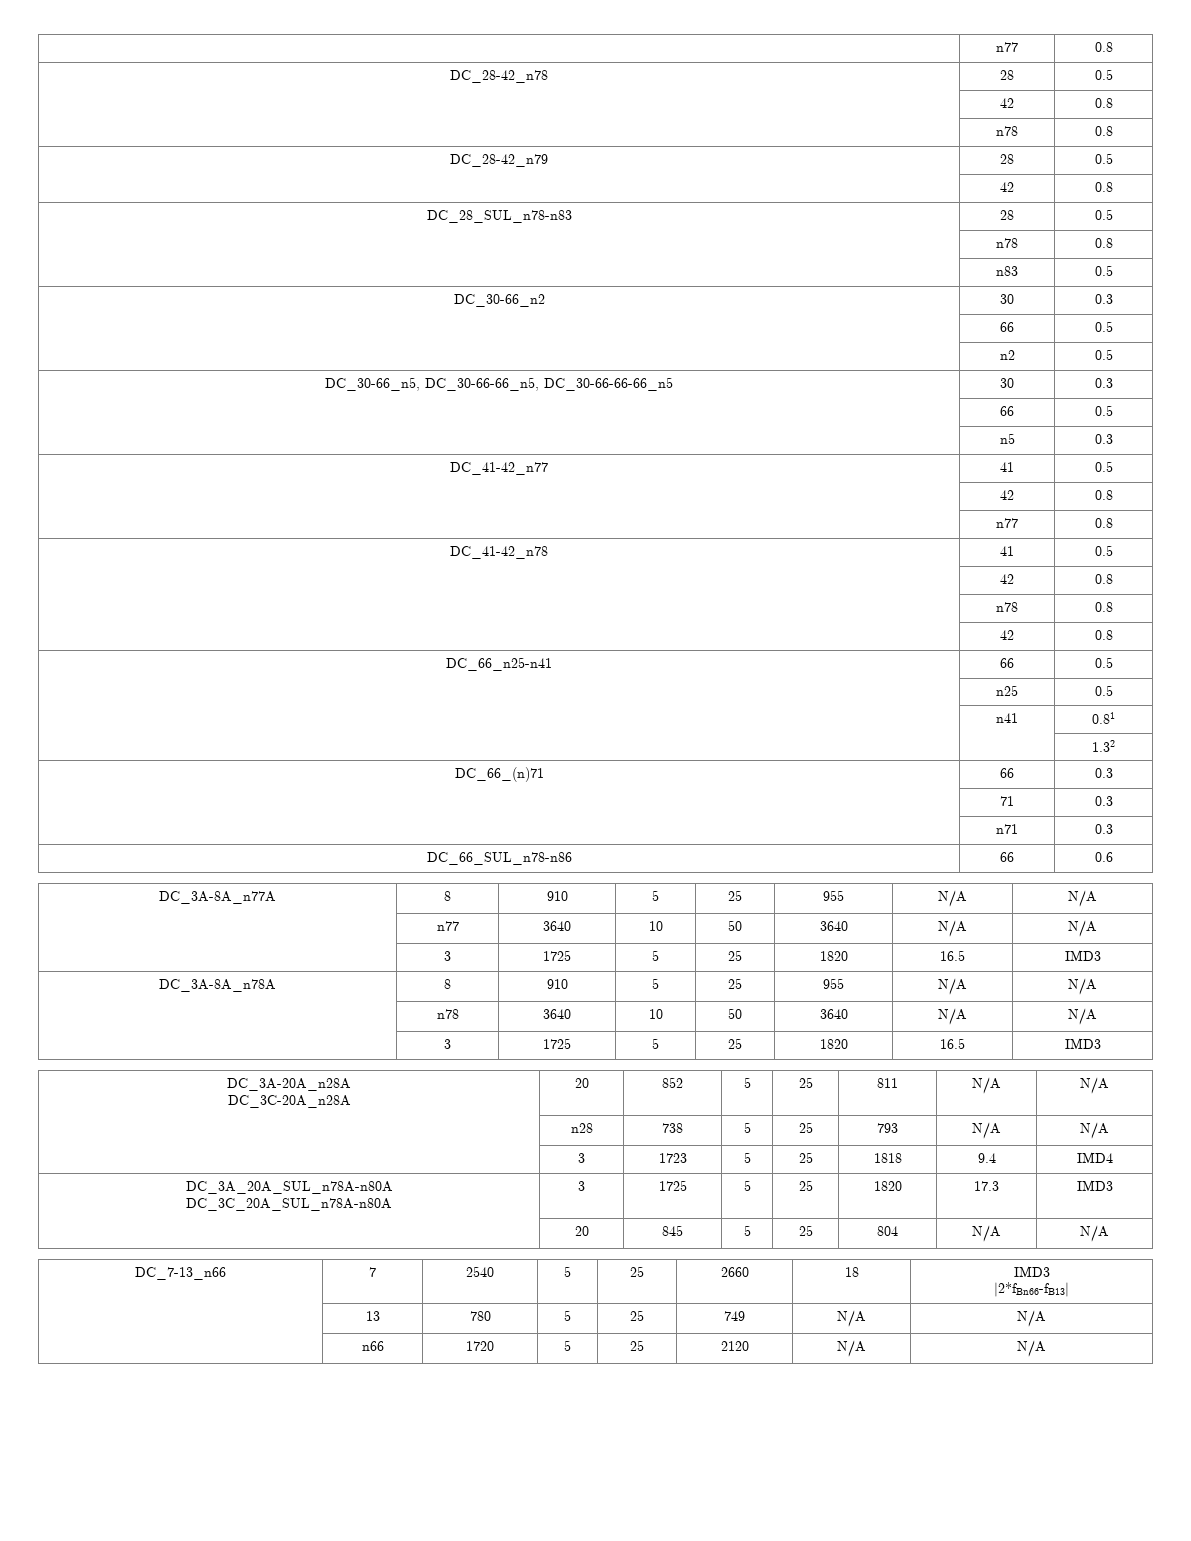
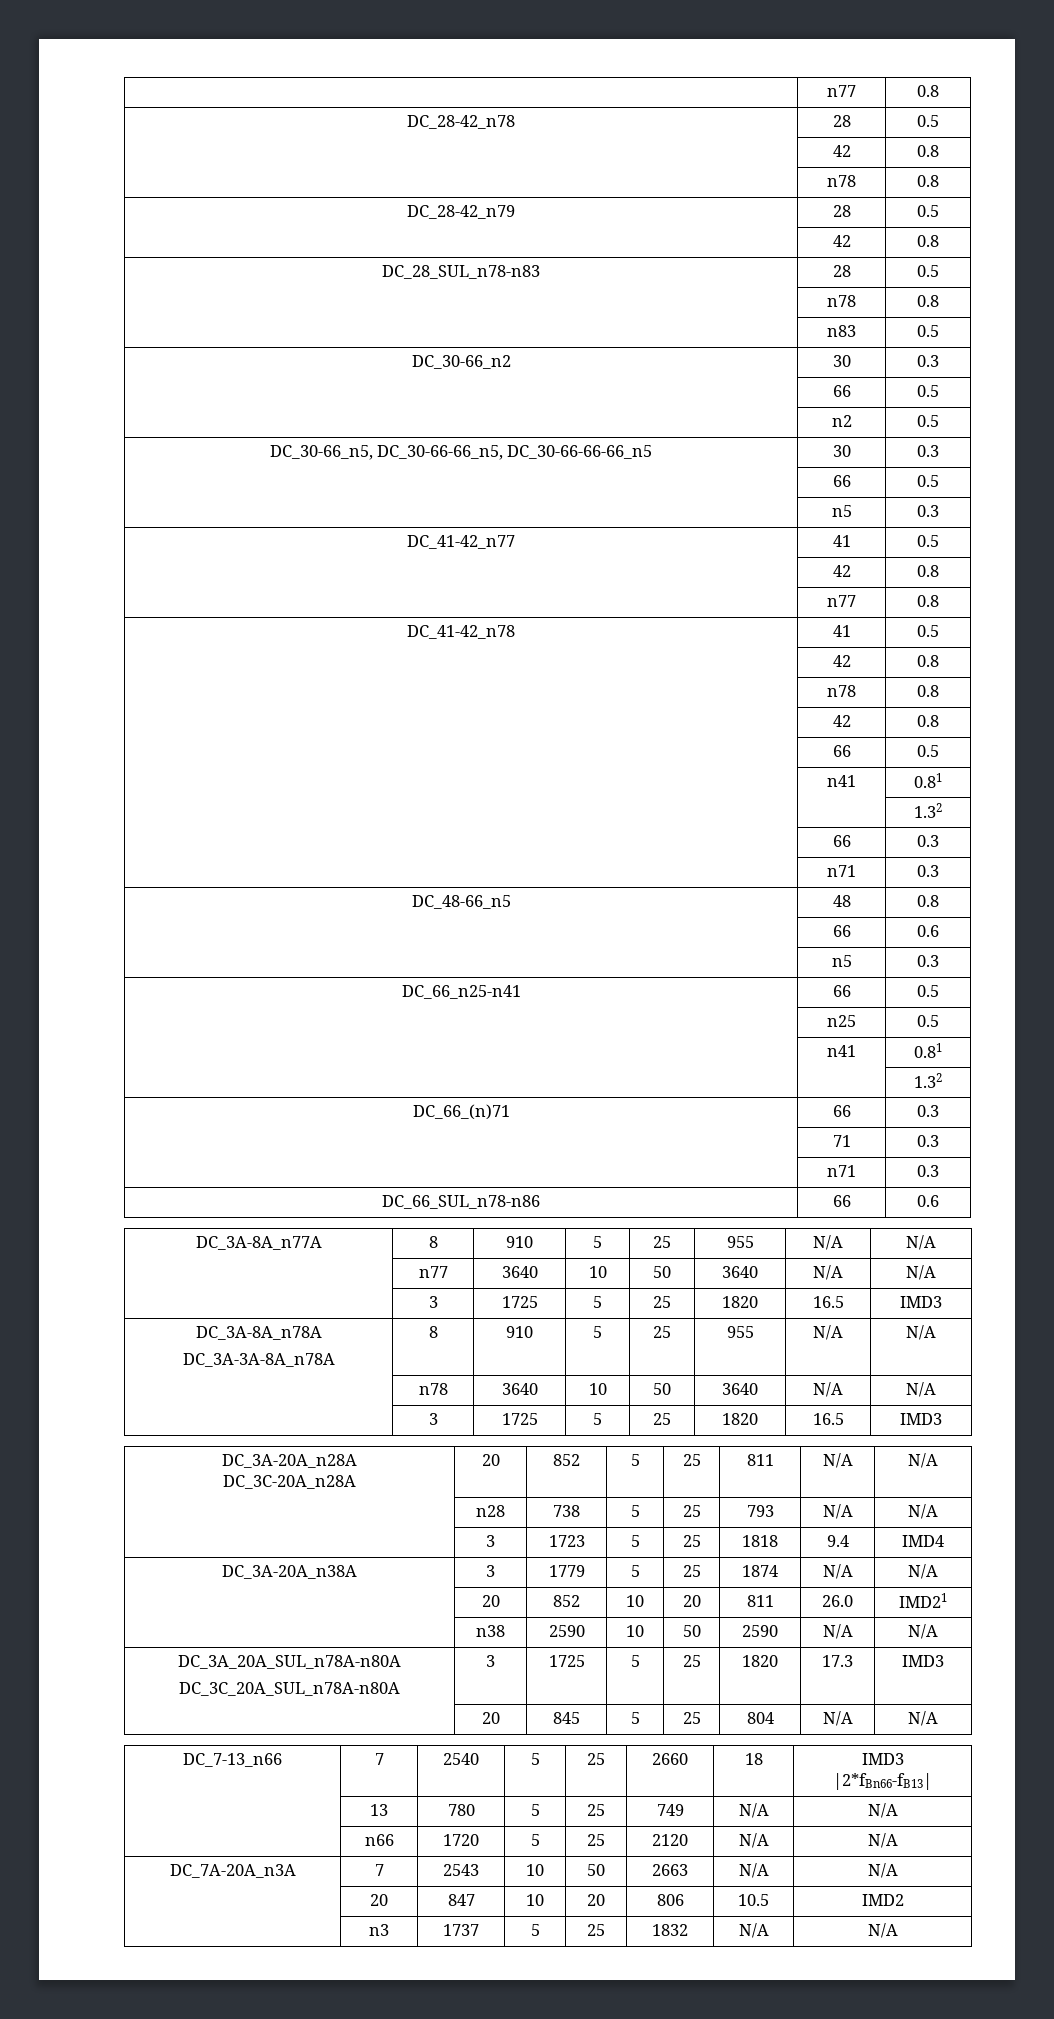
(1113, 635) none -> [832,745,851,757] [917,745,939,757] [827,775,856,787] [914,773,942,788] [914,803,942,818] [832,835,851,847] [917,835,939,847] [827,865,856,877] [917,865,939,877] [411,895,511,909] [832,895,851,907] [917,895,939,907] [832,925,851,937] [917,925,939,937] [831,955,852,967] [917,955,939,967] // | 66 | 0.5 // | n41 | 0.81 // | | 1.32 // | 66 | 0.3 // | n71 | 0.3 // DC_48-66_n5 | 48 | 0.8 // | 66 | 0.6 // | n5 | 0.3
(276, 985) none -> [182,1353,335,1367] // DC_3A-3A-8A_n78A
(1113, 1157) none -> [222,1565,357,1579] [486,1565,495,1577] [548,1565,585,1577] [630,1565,640,1577] [682,1565,701,1577] [742,1565,778,1577] [822,1564,853,1579] [908,1564,938,1579] [481,1595,500,1607] [553,1595,580,1607] [626,1595,644,1607] [682,1595,701,1607] [746,1595,774,1607] [822,1595,853,1607] [899,1593,947,1608] [476,1625,505,1637] [548,1625,585,1637] [626,1625,644,1637] [682,1625,701,1637] [742,1625,778,1637] [822,1624,853,1639] [908,1624,938,1639] // DC_3A-20A_n38A | 3 | 1779 | 5 | 25 | 1874 | N/A | N/A // | 20 | 852 | 10 | 20 | 811 | 26.0 | IMD21 // | n38 | 2590 | 10 | 50 | 2590 | N/A | N/A
(1046, 1348) none -> [169,1864,296,1878] [374,1864,384,1876] [443,1864,479,1876] [526,1864,544,1876] [587,1864,605,1876] [652,1864,688,1876] [738,1863,769,1878] [867,1863,898,1878] [370,1894,388,1906] [447,1894,475,1906] [526,1894,544,1906] [587,1894,605,1906] [656,1894,684,1906] [738,1894,769,1906] [861,1894,904,1906] [369,1924,389,1936] [443,1924,479,1936] [530,1924,540,1936] [587,1924,605,1936] [652,1924,688,1936] [738,1923,769,1938] [867,1923,898,1938] // DC_7A-20A_n3A | 7 | 2543 | 10 | 50 | 2663 | N/A | N/A // | 20 | 847 | 10 | 20 | 806 | 10.5 | IMD2 // | n3 | 1737 | 5 | 25 | 1832 | N/A | N/A

